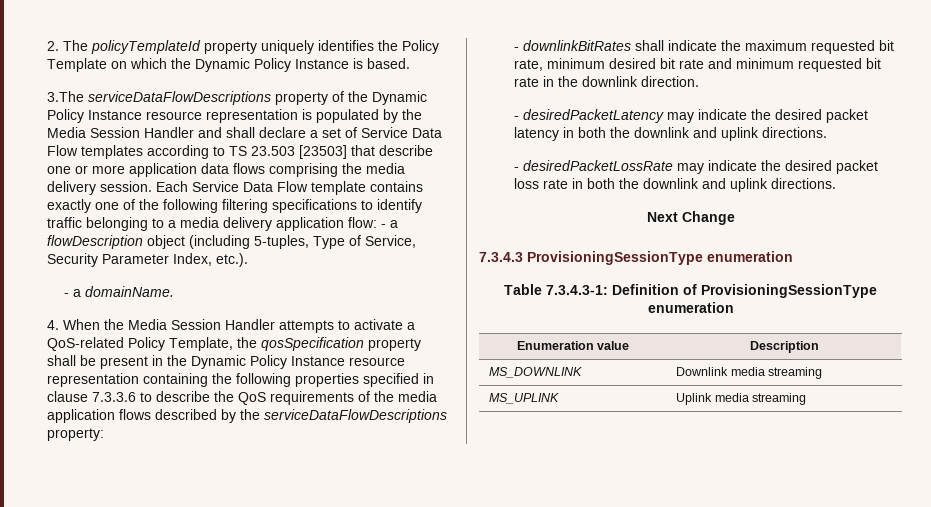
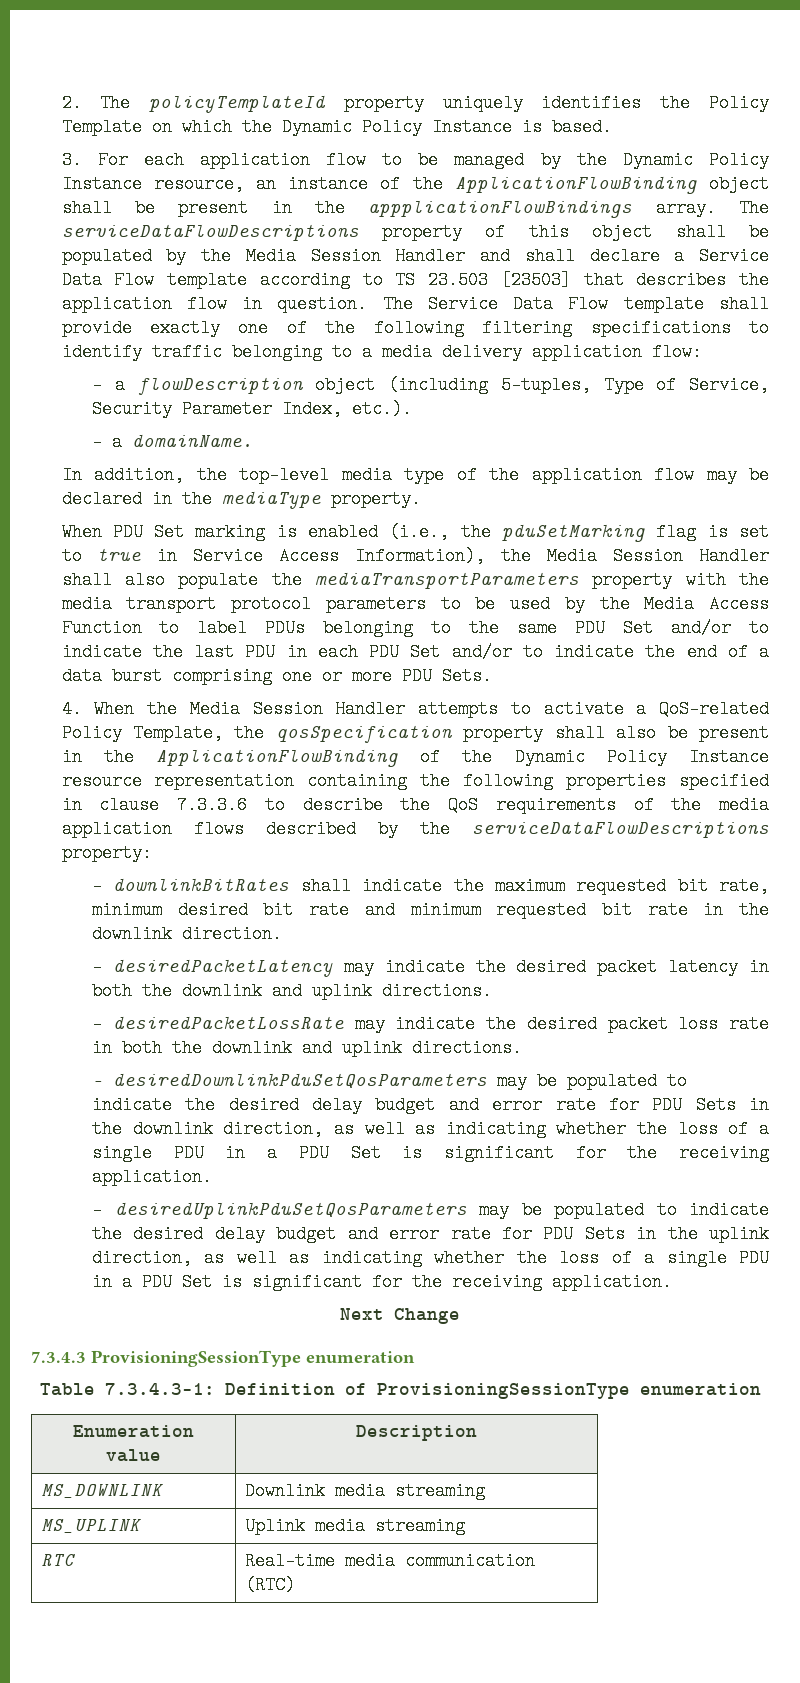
[46,91,427,105] [46,109,312,123] 3.The serviceDataFlowDescriptions property of the Dynamic Policy Instance resource representation is -> [61,151,769,169] [61,175,770,194] [61,199,770,218] [61,223,769,241] 3. For each application flow to be managed by the Dynamic Policy Instance resource, an instance of the ApplicationFlowBinding object shall be present in the appplicationFlowBindings array. The serviceDataFlowDescriptions property of this object shall be
[321,127,442,138] [46,145,143,159] set of Service Data Flow templates -> [699,247,769,265] [61,271,248,289] Service Data Flow template
[378,145,433,156] [46,163,405,177] [46,181,423,195] describe one or more application data flows comprising the media delivery session. Each Service Data Flow template contains -> [636,271,769,289] [61,295,769,313] [61,319,132,337] describes the application flow in question. The Service Data Flow template shall provide
(377, 222) none -> (702, 352) //
(175, 291) none -> [61,466,769,484] [61,490,421,509] [61,523,770,542] [61,547,769,565] [61,571,770,589] [61,595,769,613] [61,619,769,637] [61,643,770,661] [61,667,492,685] // In addition, the top-level media type of the application flow may be declared in the mediaType property. // When PDU Set marking is enabled (i.e., the pduSetMarking flag is set to true in Service Access Information), the Media Session Handler shall also populate the mediaTransportParameters property with the media transport protocol parameters to be used by the Media Access Function to label PDUs belonging to the same PDU Set and/or to indicate the last PDU in each PDU Set and/or to indicate the end of a data burst comprising one or more PDU Sets.
[79,355,187,369] be present in the -> [616,724,769,742] [61,748,493,767] also be present in the ApplicationFlowBinding of the
(837, 183) none -> [92,1072,688,1090] [92,1096,770,1114] [92,1120,770,1138] [92,1144,769,1162] [92,1168,213,1186] [92,1201,769,1219] [92,1225,769,1243] [92,1249,769,1267] [92,1273,673,1291] // - desiredDownlinkPduSetQosParameters may be populated to indicate the desired delay budget and error rate for PDU Sets in the downlink direction, as well as indicating whether the loss of a single PDU in a PDU Set is significant for the receiving application. // - desiredUplinkPduSetQosParameters may be populated to indicate the desired delay budget and error rate for PDU Sets in the uplink direction, as well as indicating whether the loss of a single PDU in a PDU Set is significant for the receiving application.
(807, 399) none -> [41,1554,76,1566] [245,1552,536,1570] [245,1576,296,1594] // RTC | Real-time media communication (RTC)

